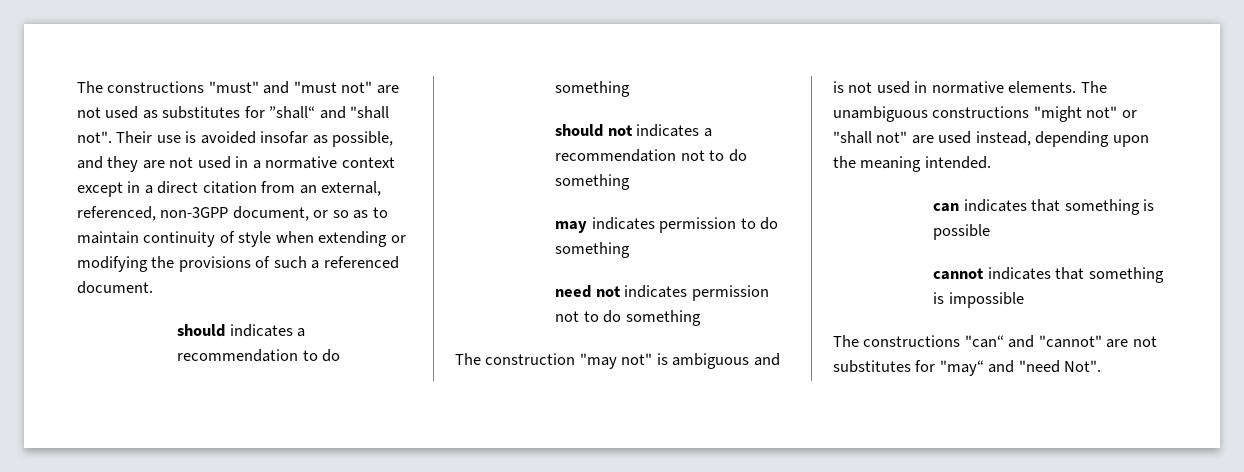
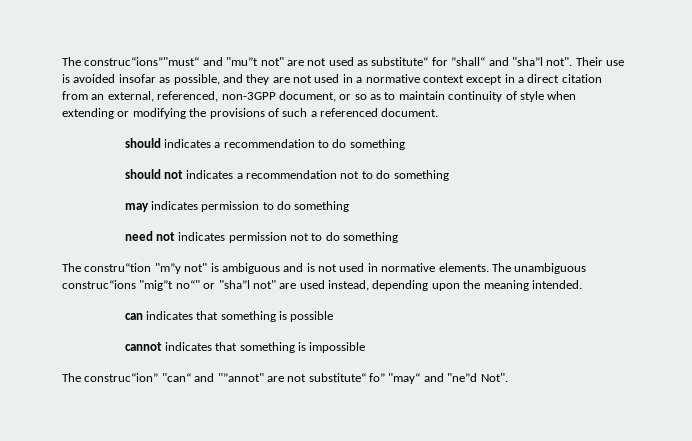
[77,81,337,94] The constructions "must" and "must -> [62,57,259,66] The construc“ions”"must“ and "mu”t
[162,106,241,119] substitutes -> [371,57,429,66] substitute“
[350,106,390,119] "shall -> [511,57,543,66] "sha”l
[485,353,617,369] construction "may -> [84,263,181,274] constru“tion "m”y
[932,106,1137,122] [833,131,872,144] constructions "might not" or "shall -> [62,280,250,291] construc“ions "mig”t no“" or "sha”l
[863,335,961,347] constructions -> [84,373,159,382] construc“ion”
[1038,335,1157,348] [833,360,936,373] "cannot" are not substitutes for -> [217,373,385,382] "”annot" are not substitute“ fo”
[1018,360,1060,373] "need -> [447,373,478,382] "ne”d

